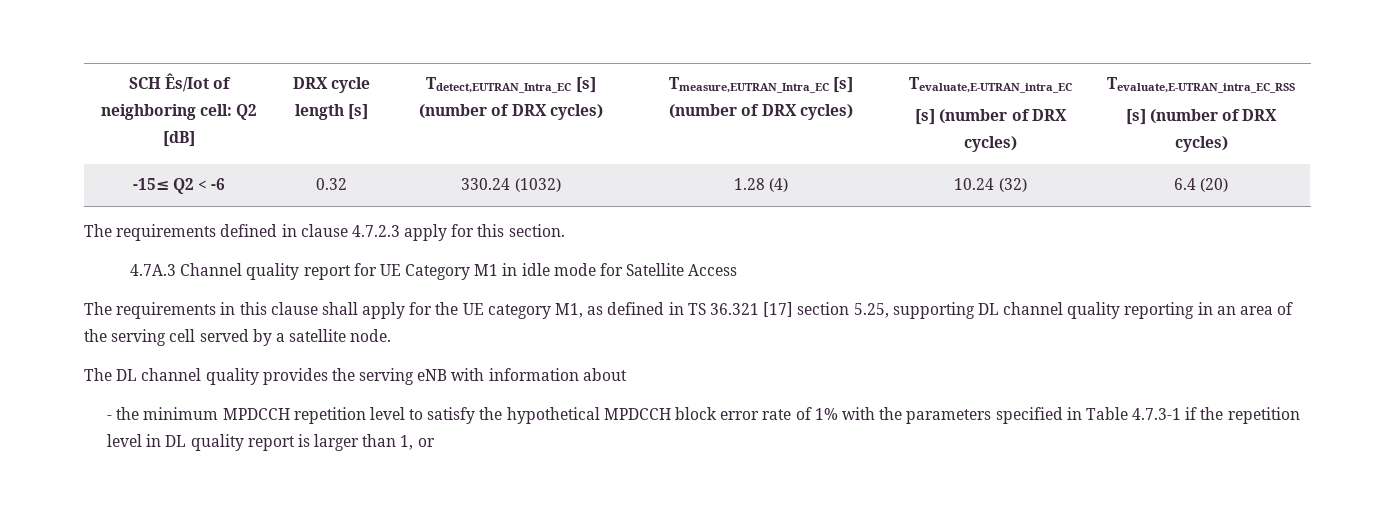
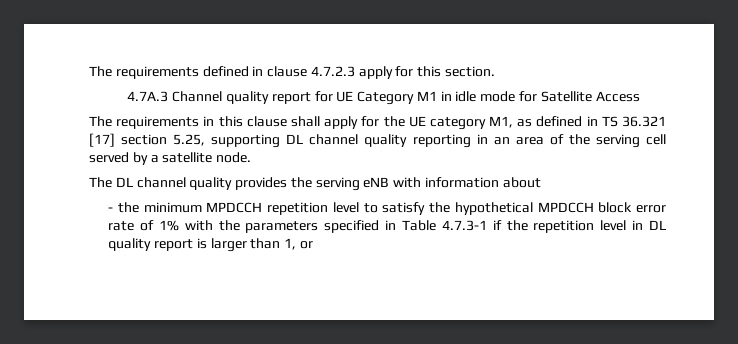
[128,73,232,92] [100,104,258,120] [163,131,195,147] [292,77,371,93] [294,104,369,120] [426,77,596,93] [419,104,603,120] [668,77,854,93] [669,104,853,120] [909,77,1072,93] [915,109,1067,125] [964,136,1017,152] [1107,77,1295,93] [1125,109,1278,125] [1174,136,1228,152] [132,178,226,194] [316,178,347,190] [461,178,561,192] [733,178,789,192] [954,178,1027,192] [1173,178,1229,192] SCH Ês/Iot of neighboring cell: Q2 [dB] | DRX cycle length [s] | Tdetect,EUTRAN_Intra_EC [s] (number of DRX cycles) | Tmeasure,EUTRAN_Intra_EC [s] (number of DRX cycles) | Tevaluate,E-UTRAN_intra_EC // [s] (number of DRX cycles) | Tevaluate,E-UTRAN_intra_EC_RSS // [s] (number of DRX cycles) // -15≤ Q2 < -6 | 0.32 | 330.24 (1032) | 1.28 (4) | 10.24 (32) | 6.4 (20) // -> (89, 71) none

